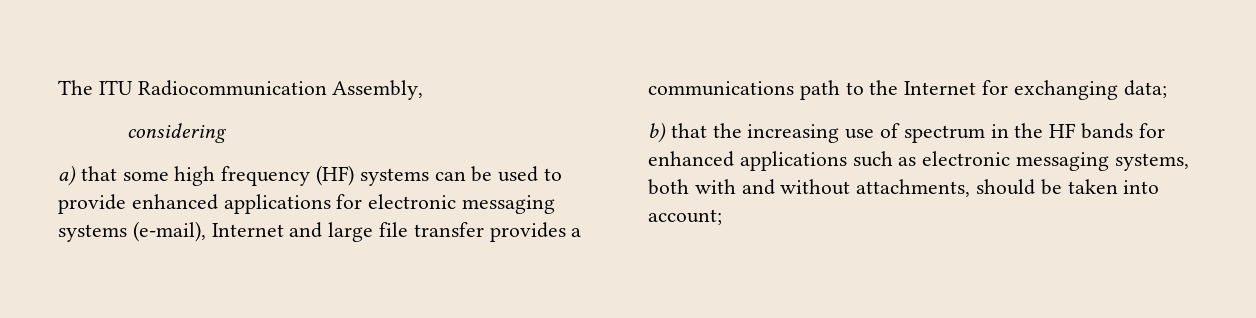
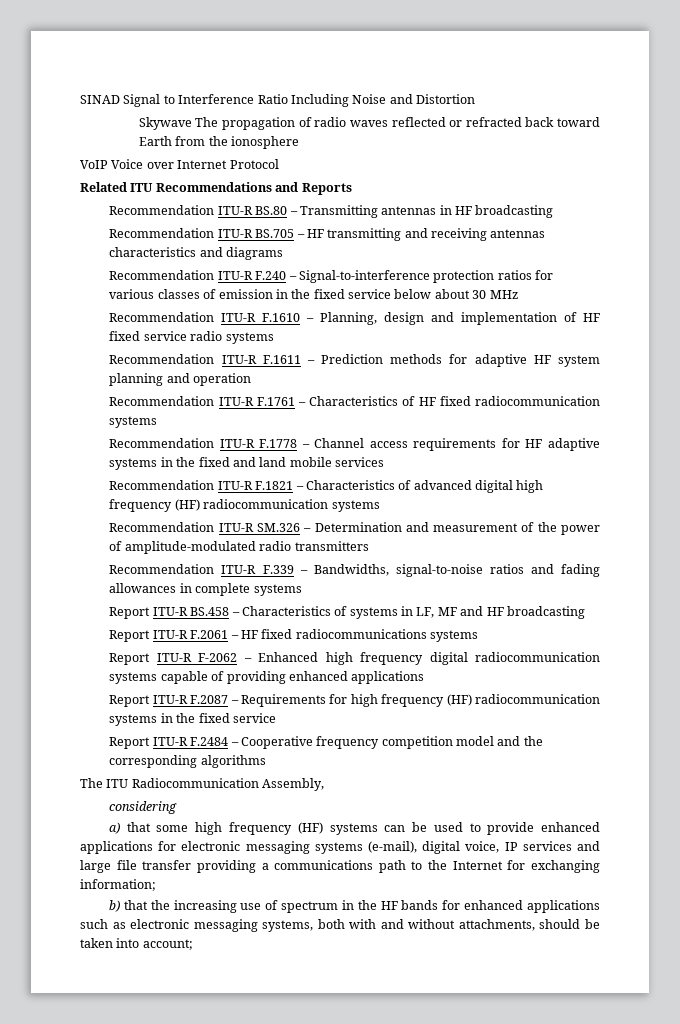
(58, 87) none -> [80,94,475,107] [138,117,601,130] [138,136,299,149] [80,159,279,169] [80,182,352,195] [109,205,554,218] [109,228,546,241] [109,247,284,260] [109,270,554,283] [109,289,518,299] [109,312,600,325] [109,331,274,344] [109,354,601,367] [109,373,252,386] [109,396,601,406] [109,416,158,428] [109,438,600,451] [109,457,385,470] [109,480,544,493] [109,499,380,512] [109,522,600,535] [109,541,369,554] [109,564,601,577] [109,583,302,596] [109,606,585,619] [109,629,479,642] [109,652,600,665] [109,671,425,684] [109,694,600,707] [109,713,276,726] [109,736,543,749] [109,755,266,768] SINAD Signal to Interference Ratio Including Noise and Distortion // Skywave The propagation of radio waves reflected or refracted back toward Earth from the ionosphere // VoIP Voice over Internet Protocol // Related ITU Recommendations and Reports // Recommendation ITU-R BS.80 – Transmitting antennas in HF broadcasting // Recommendation ITU-R BS.705 – HF transmitting and receiving antennas characteristics and diagrams // Recommendation ITU-R F.240 – Signal-to-interference protection ratios for various classes of emission in the fixed service below about 30 MHz // Recommendation ITU-R F.1610 – Planning, design and implementation of HF fixed service radio systems // Recommendation ITU-R F.1611 – Prediction methods for adaptive HF system planning and operation // Recommendation ITU-R F.1761 – Characteristics of HF fixed radiocommunication systems // Recommendation ITU-R F.1778 – Channel access requirements for HF adaptive systems in the fixed and land mobile services // Recommendation ITU-R F.1821 – Characteristics of advanced digital high frequency (HF) radiocommunication systems // Recommendation ITU-R SM.326 – Determination and measurement of the power of amplitude-modulated radio transmitters // Recommendation ITU-R F.339 – Bandwidths, signal-to-noise ratios and fading allowances in complete systems // Report ITU-R BS.458 – Characteristics of systems in LF, MF and HF broadcasting // Report ITU-R F.2061 – HF fixed radiocommunications systems // Report ITU-R F-2062 – Enhanced high frequency digital radiocommunication systems capable of providing enhanced applications // Report ITU-R F.2087 – Requirements for high frequency (HF) radiocommunication systems in the fixed service // Report ITU-R F.2484 – Cooperative frequency competition model and the corresponding algorithms //
[211,223,284,237] Internet -> [422,841,572,854] digital voice, IP services
[489,222,566,242] provides -> [196,860,256,873] providing
[1123,80,1167,98] data; -> [80,879,156,891] information;

